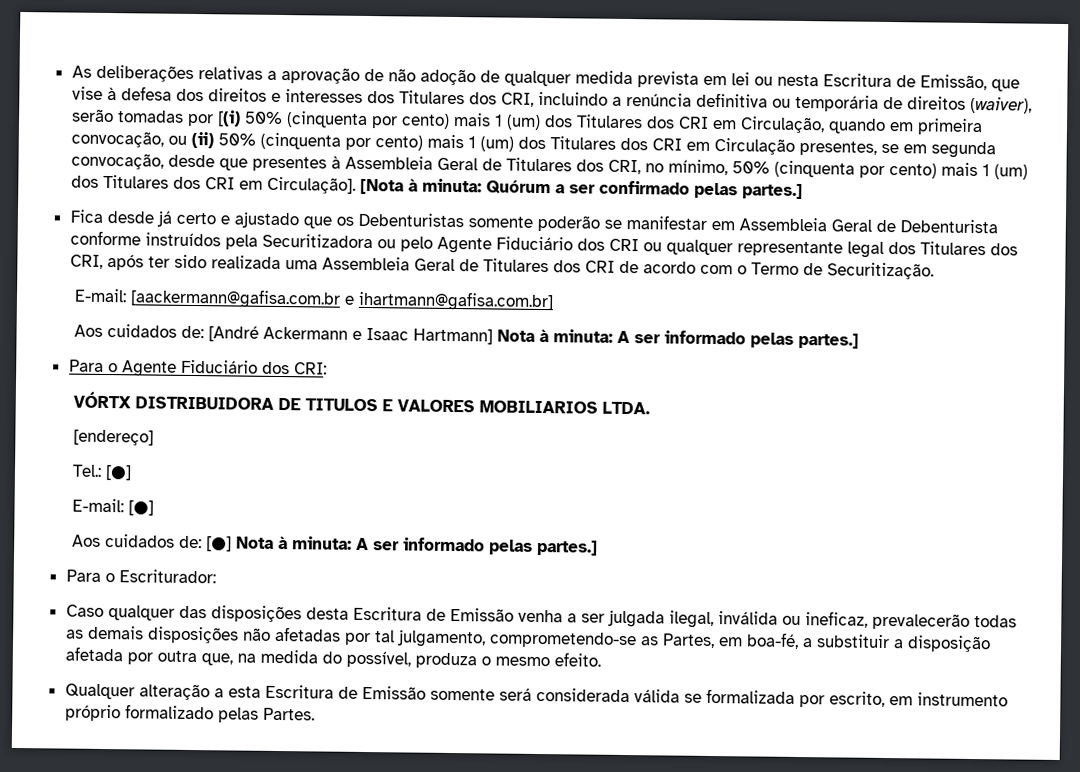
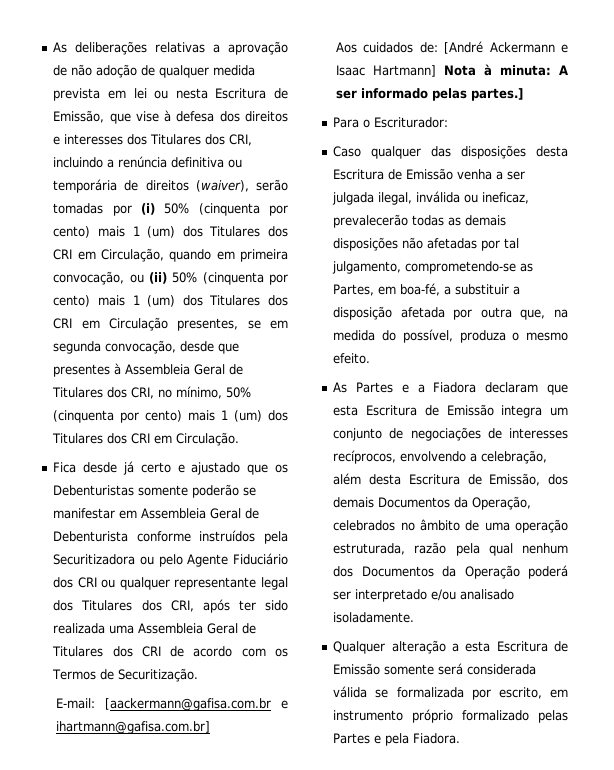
[216,110,241,127] [(i) -> [140,203,155,215] (i)
[266,176,803,200] Circulação]. [Nota à minuta: Quórum a ser confirmado pelas partes.] -> [176,432,240,446] Circulação.
[736,262,799,275] o Termo -> [275,648,288,657] [52,669,97,680] os Termos
[68,359,327,377] [73,391,651,415] [73,429,155,446] [72,464,133,481] [72,498,155,516] [72,534,599,556] // Para o Agente Fiduciário dos CRI: // VÓRTX DISTRIBUIDORA DE TITULOS E VALORES MOBILIARIOS LTDA. // [endereço] // Tel.: [●] // E-mail: [●] // Aos cuidados de: [●] Nota à minuta: A ser informado pelas partes.] -> (523, 94) none
(601, 659) none -> [333,382,568,395] [333,404,568,418] [333,427,568,441] [333,450,548,464] [333,473,568,486] [333,496,532,510] [333,519,568,533] [333,542,568,556] [333,565,568,579] [333,589,515,602] [333,612,415,623] // As Partes e a Fiadora declaram que esta Escritura de Emissão integra um conjunto de negociações de interesses recíprocos, envolvendo a celebração, além desta Escritura de Emissão, dos demais Documentos da Operação, celebrados no âmbito de uma operação estruturada, razão pela qual nenhum dos Documentos da Operação poderá ser interpretado e/ou analisado isoladamente.
[262,707,315,721] Partes. -> [333,733,461,746] Partes e pela Fiadora.

